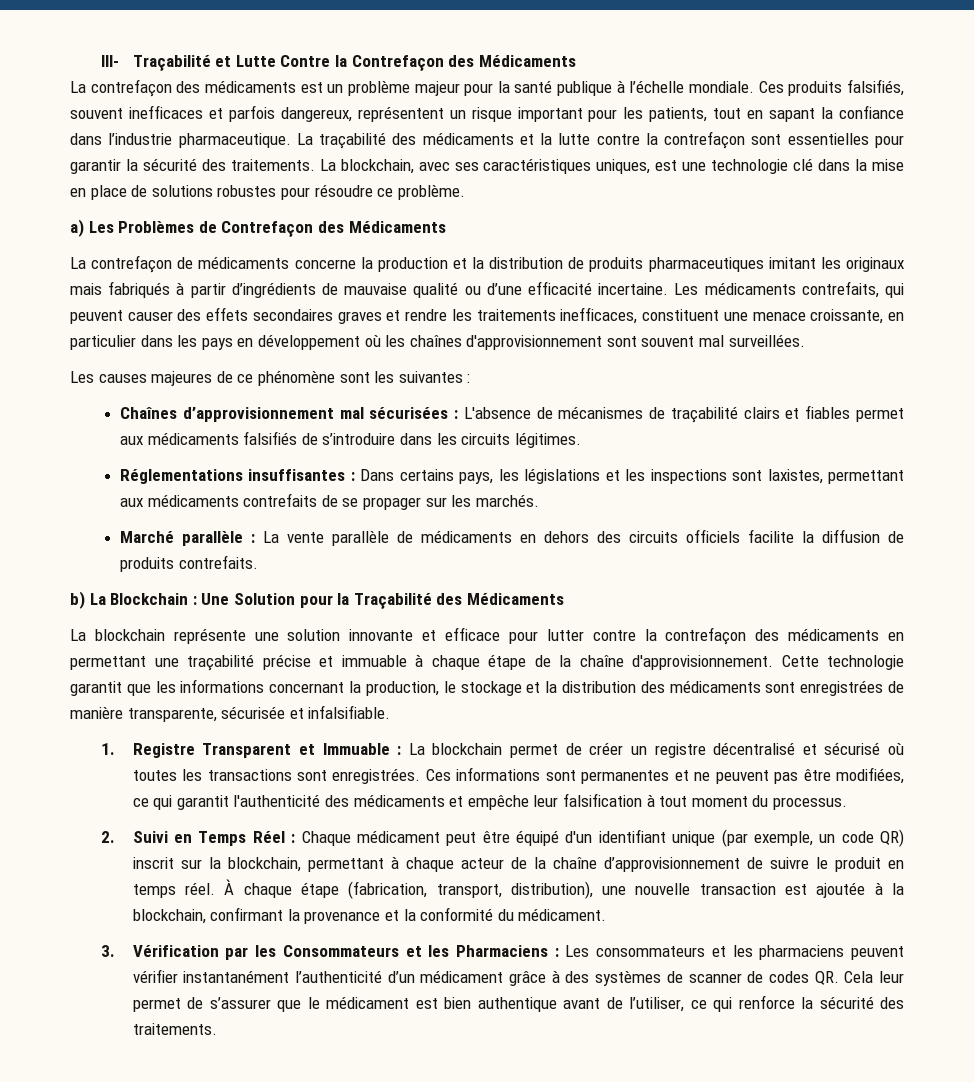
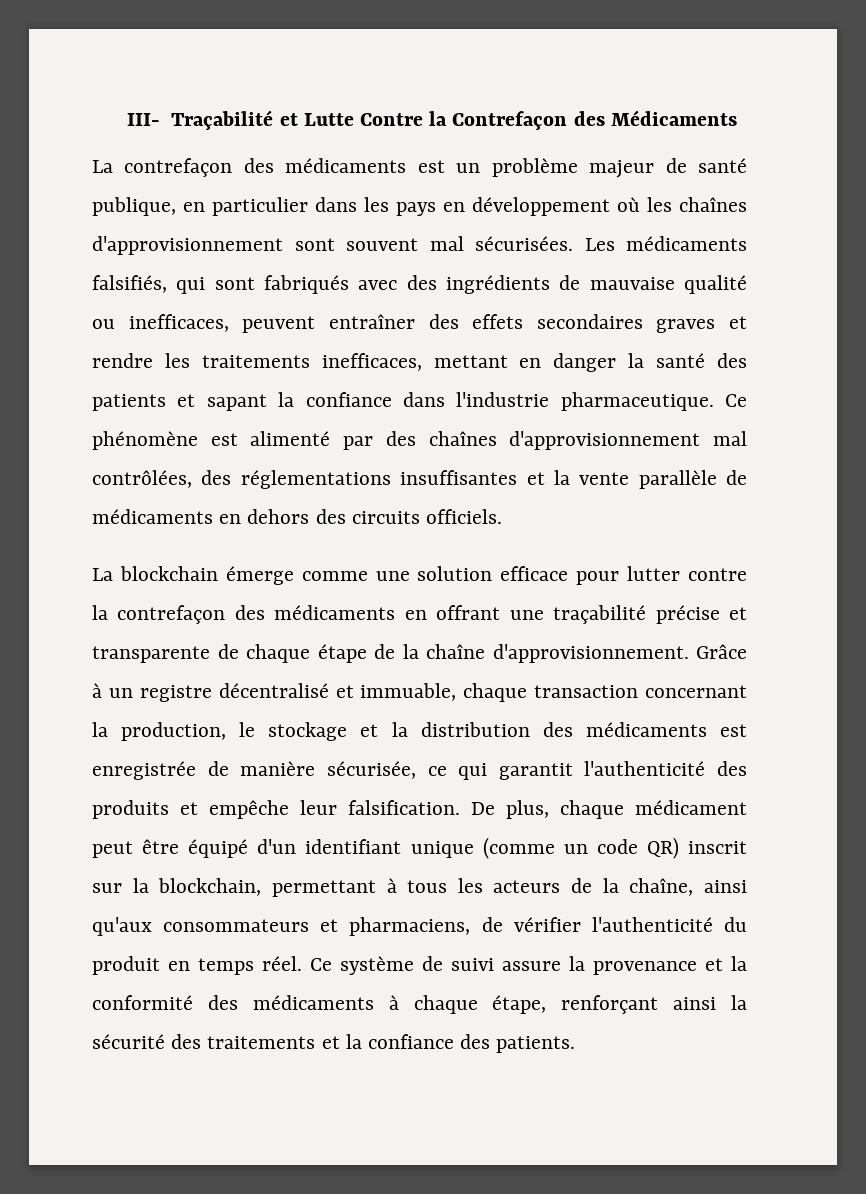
[464,79,904,96] [70,105,904,122] [70,131,904,149] [70,158,905,174] [70,184,465,200] [70,219,446,237] [70,255,904,273] [70,281,905,298] [70,307,884,324] pour la santé publique à l’échelle mondiale. Ces produits falsifiés, souvent inefficaces et parfois dangereux, représentent un risque important pour les patients, tout en sapant la confiance dans l’industrie pharmaceutique. La traçabilité des médicaments et la lutte contre la contrefaçon sont essentielles pour garantir la sécurité des traitements. La blockchain, avec ses caractéristiques uniques, est une technologie clé dans la mise en place de solutions robustes pour résoudre ce problème. // a) Les Problèmes de Contrefaçon des Médicaments // La contrefaçon de médicaments concerne la production et la distribution de produits pharmaceutiques imitant les originaux mais fabriqués à partir d’ingrédients de mauvaise qualité ou d’une efficacité incertaine. Les médicaments contrefaits, qui peuvent causer des effets secondaires graves et rendre les traitements inefficaces, constituent une menace croissante, -> [665,158,748,173] [92,197,176,216] de santé publique,
[728,334,805,347] [70,370,471,386] [120,405,904,423] [120,431,581,448] [120,468,904,484] [120,493,539,510] [120,531,280,546] surveillées. // Les causes majeures de ce phénomène sont les suivantes : // Chaînes d’approvisionnement mal sécurisées : L'absence de mécanismes de traçabilité clairs et fiables permet aux médicaments falsifiés de s’introduire dans les circuits légitimes. // Réglementations insuffisantes : Dans certains pays, les législations et les inspections sont laxistes, permettant aux médicaments contrefaits de se propager sur les marchés. // Marché parallèle : La -> [475,236,747,251] [92,275,747,294] [92,314,747,333] [92,353,748,372] [92,392,747,411] [92,431,747,450] [92,470,570,489] sécurisées. Les médicaments falsifiés, qui sont fabriqués avec des ingrédients de mauvaise qualité ou inefficaces, peuvent entraîner des effets secondaires graves et rendre les traitements inefficaces, mettant en danger la santé des patients et sapant la confiance dans l'industrie pharmaceutique. Ce phénomène est alimenté par des chaînes d'approvisionnement mal contrôlées, des réglementations insuffisantes et la
[686,529,904,543] [120,555,258,572] [70,591,564,609] [70,628,437,644] officiels facilite la diffusion de produits contrefaits. // b) La Blockchain : Une Solution pour la Traçabilité des Médicaments // La blockchain représente une solution innovante et -> [426,509,503,524] [92,566,493,585] officiels. // La blockchain émerge comme une solution
[70,656,146,670] permettant -> [436,605,501,620] offrant
[341,654,423,667] immuable à -> [92,644,239,663] transparente de
[781,655,904,670] [70,679,265,696] Cette technologie garantit que les informations -> [696,644,747,659] [92,683,639,702] Grâce à un registre décentralisé et immuable, chaque transaction
[765,680,904,696] [70,705,391,722] [101,742,904,758] [132,767,904,784] sont enregistrées de manière transparente, sécurisée et infalsifiable. // 1. Registre Transparent et Immuable : La blockchain permet de créer un registre décentralisé et sécurisé où toutes les transactions sont enregistrées. Ces informations sont permanentes et ne peuvent pas être modifiées, -> [719,724,747,737] [92,761,416,780] est enregistrée de manière sécurisée,
[353,794,445,807] médicaments -> [92,800,169,819] produits
[562,793,847,810] [101,831,351,846] falsification à tout moment du processus. // 2. Suivi en Temps Réel : Chaque -> [348,800,624,819] falsification. De plus, chaque
[721,829,813,847] (par exemple, -> [482,837,555,859] (comme
[405,857,904,872] [132,879,904,899] [132,907,284,924] chaque acteur de la chaîne d’approvisionnement de suivre le produit en temps réel. À chaque étape (fabrication, transport, distribution), une nouvelle transaction est ajoutée à la blockchain, confirmant -> [407,878,747,896] [92,917,747,936] [92,956,561,975] tous les acteurs de la chaîne, ainsi qu'aux consommateurs et pharmaciens, de vérifier l'authenticité du produit en temps réel. Ce système de suivi assure
[497,908,607,921] [101,945,904,960] [132,969,905,986] [132,995,904,1012] [132,1023,217,1035] du médicament. // 3. Vérification par les Consommateurs et les Pharmaciens : Les consommateurs et les pharmaciens peuvent vérifier instantanément l’authenticité d’un médicament grâce à des systèmes de scanner de codes QR. Cela leur permet de s’assurer que le médicament est bien authentique avant de l’utiliser, ce qui renforce la sécurité des traitements. -> [207,995,747,1014] [92,1034,576,1053] des médicaments à chaque étape, renforçant ainsi la sécurité des traitements et la confiance des patients.

